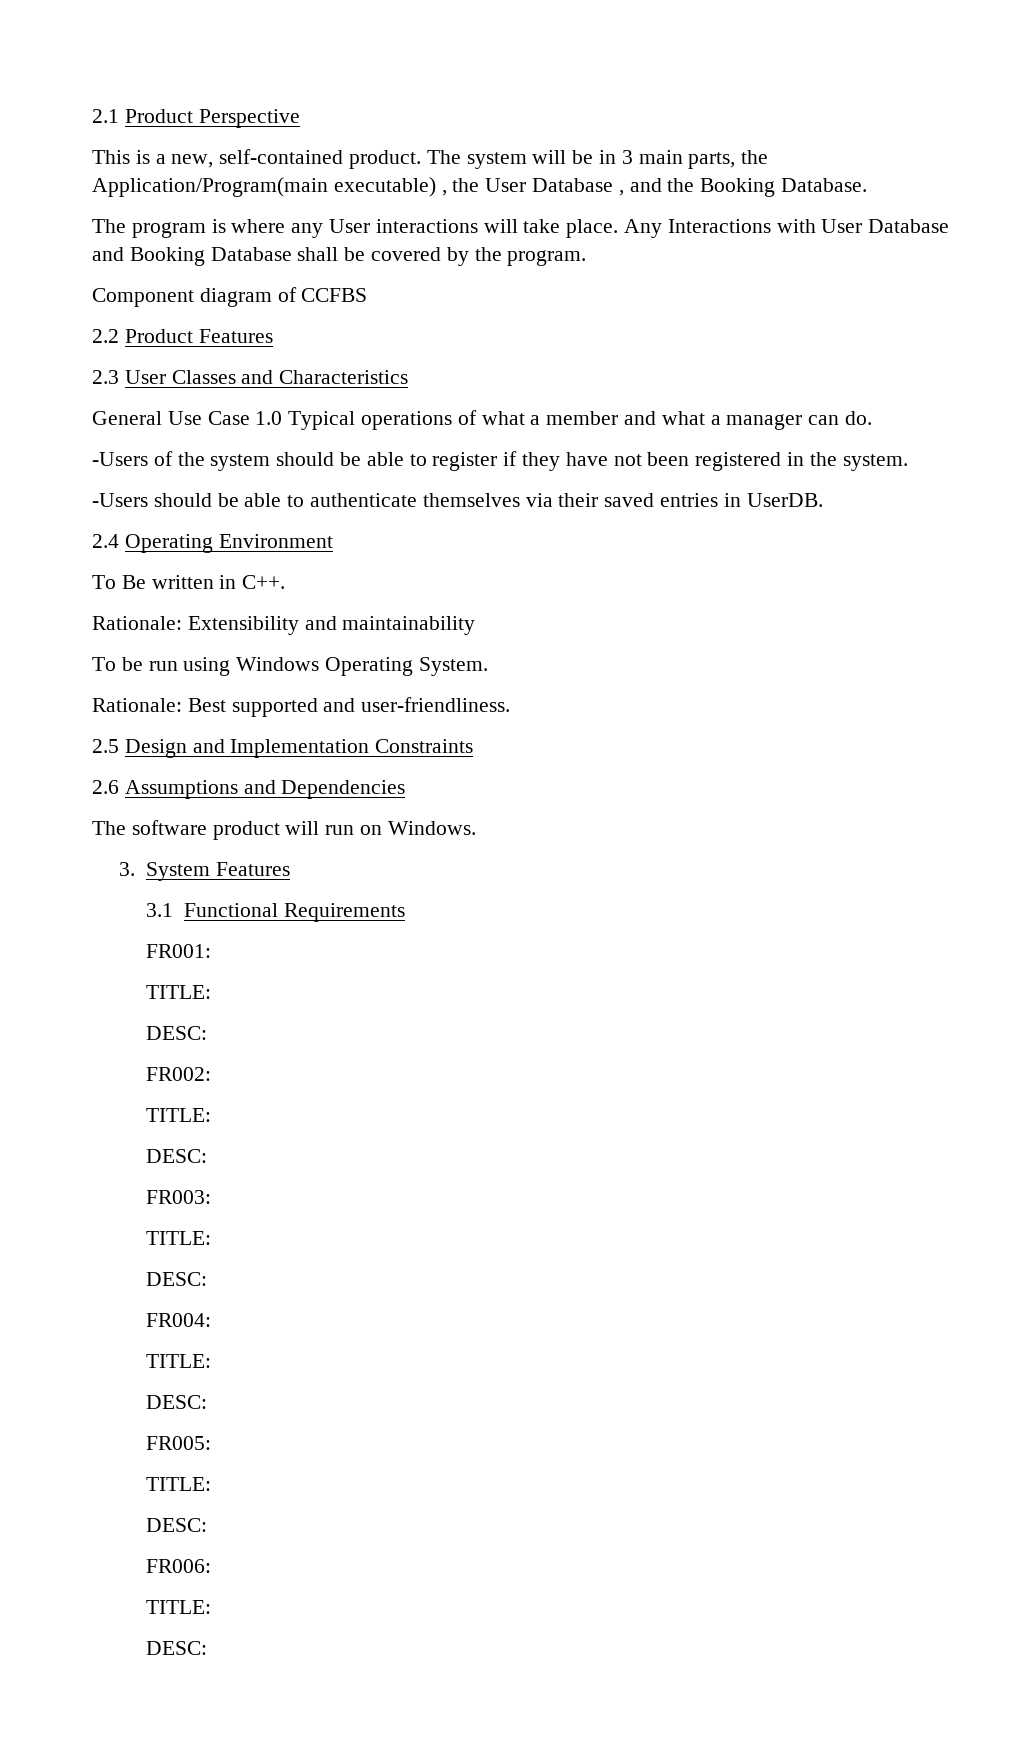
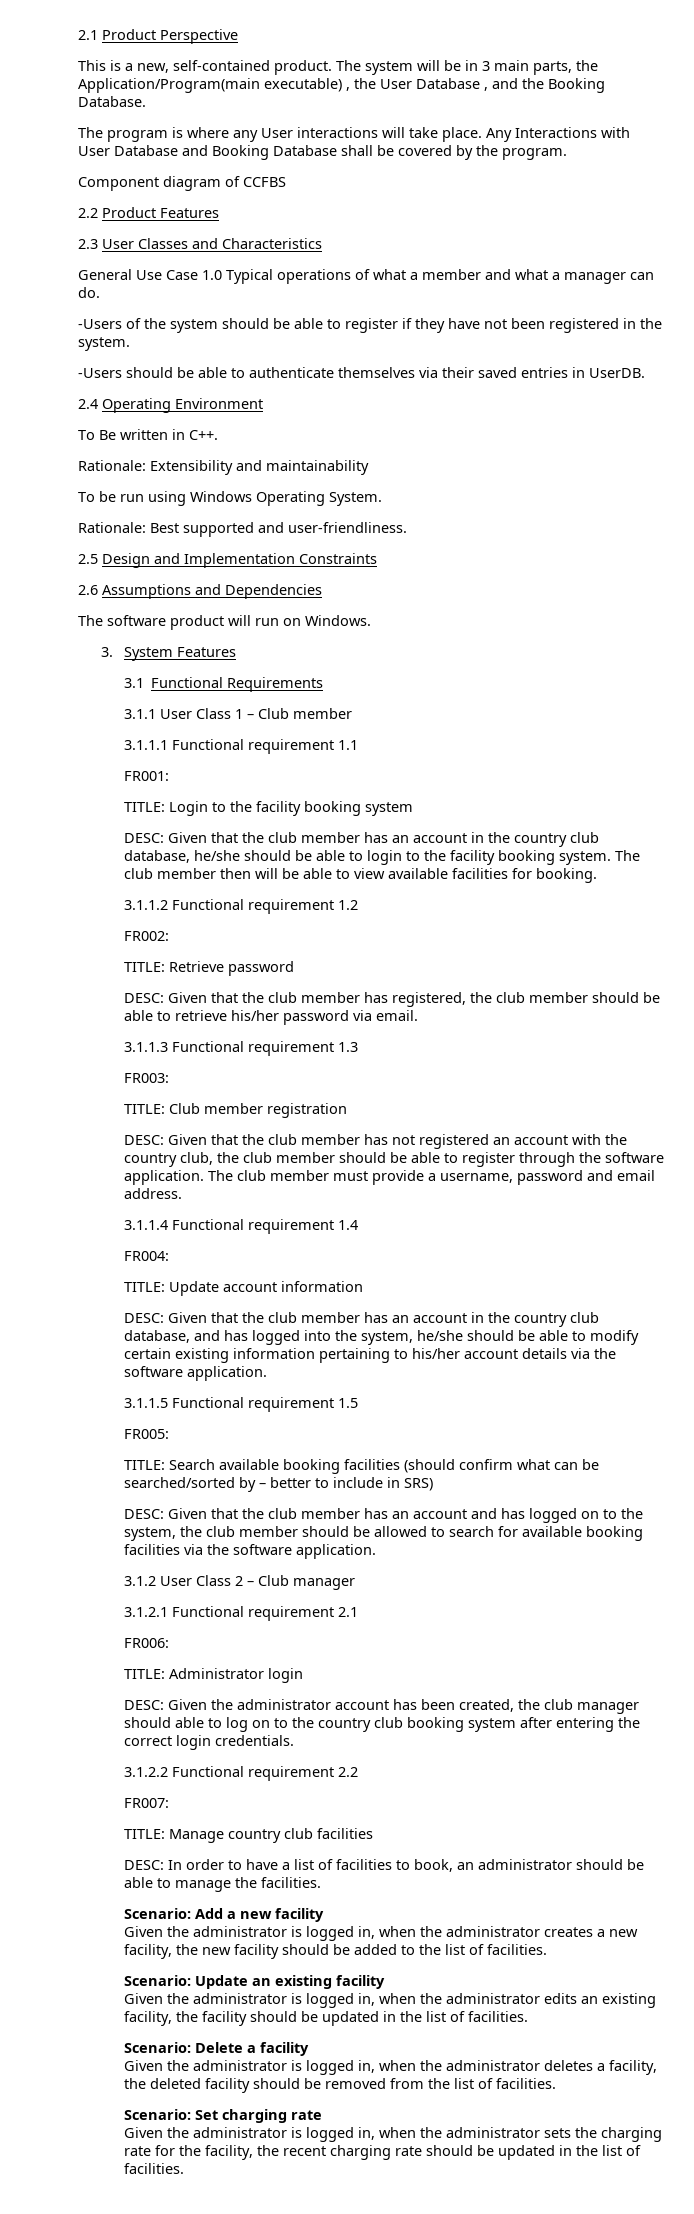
[146,944,212,958] [146,985,212,999] [146,1026,208,1040] FR001: // TITLE: // DESC: -> [123,708,352,719] [123,739,358,754] [123,771,169,781] [123,801,413,816] [123,832,599,847] [123,850,640,865] [123,868,597,883] [123,899,358,914] 3.1.1 User Class 1 – Club member // 3.1.1.1 Functional requirement 1.1 // FR001: // TITLE: Login to the facility booking system // DESC: Given that the club member has an account in the country club database, he/she should be able to login to the facility booking system. The club member then will be able to view available facilities for booking. // 3.1.1.2 Functional requirement 1.2
[146,1149,208,1163] [146,1190,212,1204] [146,1231,212,1245] [146,1272,208,1286] [146,1313,212,1327] [146,1354,212,1368] [146,1395,208,1409] [146,1436,212,1450] [146,1477,212,1491] [146,1518,208,1532] // DESC: // FR003: // TITLE: // DESC: // FR004: // TITLE: // DESC: // FR005: // TITLE: // DESC: -> [168,961,294,976] [123,992,660,1007] [123,1010,418,1025] [123,1041,358,1056] [123,1073,169,1083] [123,1103,347,1118] [123,1134,627,1149] [123,1152,664,1167] [123,1170,655,1185] [123,1188,182,1199] [123,1219,358,1234] [123,1251,169,1261] [123,1281,363,1296] [123,1312,599,1327] [123,1330,639,1345] [123,1348,616,1363] [123,1366,267,1381] [123,1397,358,1412] [123,1429,169,1439] [123,1459,599,1474] [123,1477,433,1492] [123,1508,643,1523] [123,1526,643,1541] [123,1544,376,1559] [123,1575,355,1590] [123,1606,358,1621] Retrieve password // DESC: Given that the club member has registered, the club member should be able to retrieve his/her password via email. // 3.1.1.3 Functional requirement 1.3 // FR003: // TITLE: Club member registration // DESC: Given that the club member has not registered an account with the country club, the club member should be able to register through the software application. The club member must provide a username, password and email address. // 3.1.1.4 Functional requirement 1.4 // FR004: // TITLE: Update account information // DESC: Given that the club member has an account in the country club database, and has logged into the system, he/she should be able to modify certain existing information pertaining to his/her account details via the software application. // 3.1.1.5 Functional requirement 1.5 // FR005: // TITLE: Search available booking facilities (should confirm what can be searched/sorted by – better to include in SRS) // DESC: Given that the club member has an account and has logged on to the system, the club member should be allowed to search for available booking facilities via the software application. // 3.1.2 User Class 2 – Club manager // 3.1.2.1 Functional requirement 2.1
[146,1641,208,1655] // DESC: -> [168,1668,303,1683] [123,1699,639,1714] [123,1717,640,1732] [123,1735,294,1750] [123,1766,358,1781] [123,1798,169,1808] [123,1828,373,1843] [123,1859,644,1872] [123,1877,321,1892] [123,1908,324,1922] [123,1926,638,1941] [123,1944,547,1959] [123,1975,385,1989] [123,1993,656,2008] [123,2011,528,2026] [123,2042,309,2056] [123,2060,657,2075] [123,2078,556,2093] [123,2109,322,2123] [123,2127,662,2142] [123,2145,641,2160] [123,2163,184,2174] Administrator login // DESC: Given the administrator account has been created, the club manager should able to log on to the country club booking system after entering the correct login credentials. // 3.1.2.2 Functional requirement 2.2 // FR007: // TITLE: Manage country club facilities // DESC: In order to have a list of facilities to book, an administrator should be able to manage the facilities. // Scenario: Add a new facility // Given the administrator is logged in, when the administrator creates a new facility, the new facility should be added to the list of facilities. // Scenario: Update an existing facility // Given the administrator is logged in, when the administrator edits an existing facility, the facility should be updated in the list of facilities. // Scenario: Delete a facility // Given the administrator is logged in, when the administrator deletes a facility, the deleted facility should be removed from the list of facilities. // Scenario: Set charging rate // Given the administrator is logged in, when the administrator sets the charging rate for the facility, the recent charging rate should be updated in the list of facilities.

